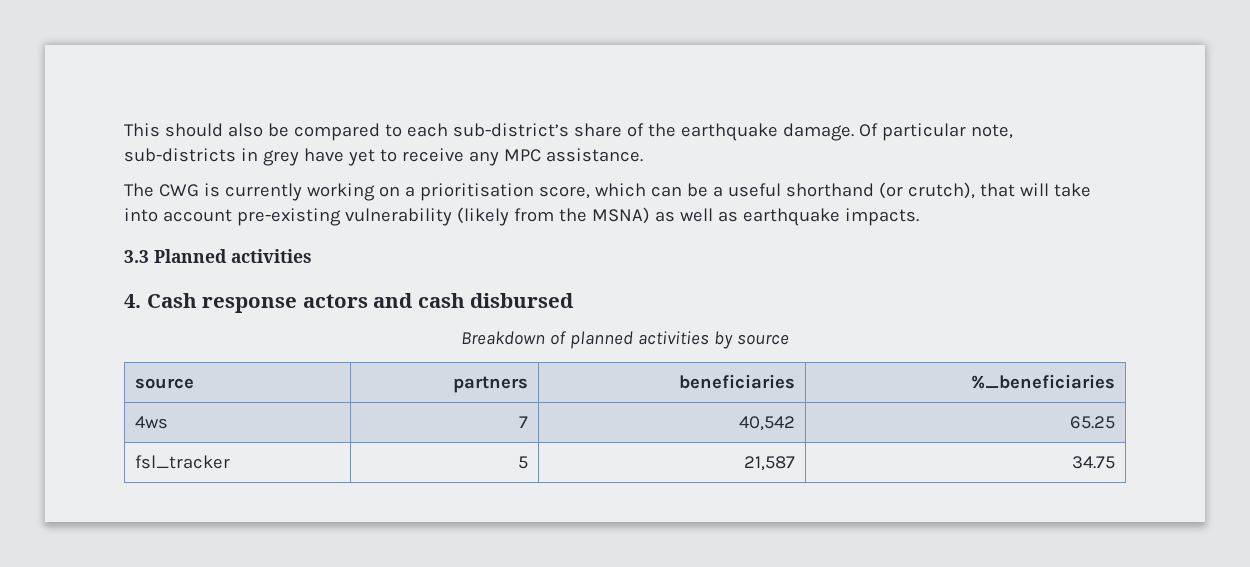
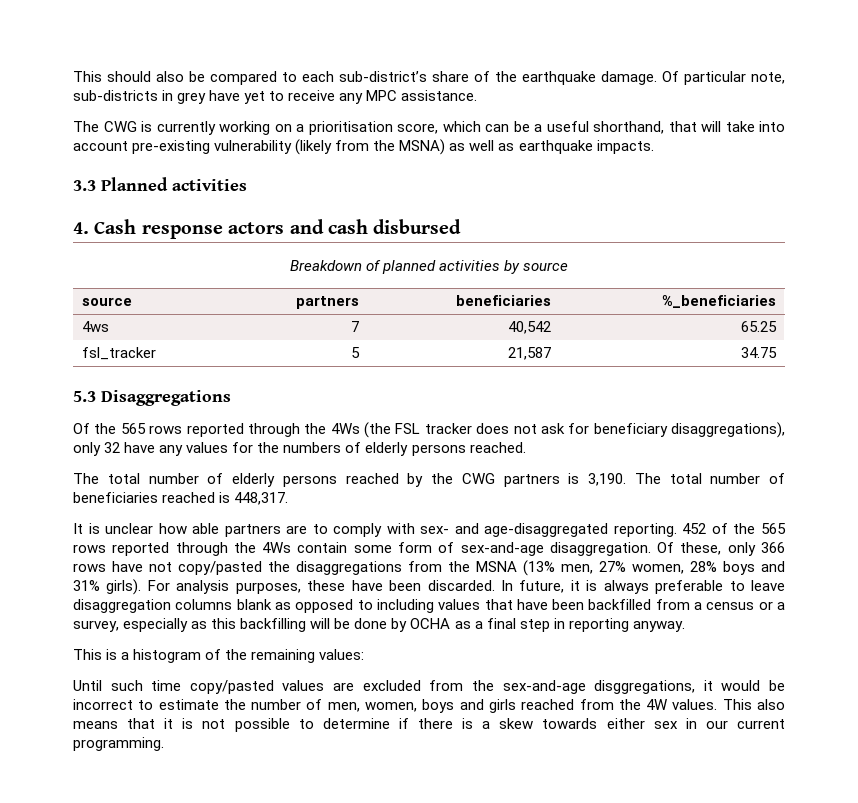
[785,182,975,199] shorthand (or crutch), -> [593,121,664,134] shorthand,
(1115, 462) none -> [73,390,231,406] [73,422,785,438] [73,442,526,456] [73,473,785,487] [73,492,289,505] [73,523,786,537] [73,542,786,556] [73,560,785,576] [73,579,785,595] [73,599,785,613] [73,618,685,632] [73,649,365,663] [73,680,786,694] [73,699,785,713] [73,718,785,732] [73,737,164,751] // 5.3 Disaggregations // Of the 565 rows reported through the 4Ws (the FSL tracker does not ask for beneficiary disaggregations), only 32 have any values for the numbers of elderly persons reached. // The total number of elderly persons reached by the CWG partners is 3,190. The total number of beneficiaries reached is 448,317. // It is unclear how able partners are to comply with sex- and age-disaggregated reporting. 452 of the 565 rows reported through the 4Ws contain some form of sex-and-age disaggregation. Of these, only 366 rows have not copy/pasted the disaggregations from the MSNA (13% men, 27% women, 28% boys and 31% girls). For analysis purposes, these have been discarded. In future, it is always preferable to leave disaggregation columns blank as opposed to including values that have been backfilled from a census or a survey, especially as this backfilling will be done by OCHA as a final step in reporting anyway. // This is a histogram of the remaining values: // Until such time copy/pasted values are excluded from the sex-and-age disggregations, it would be incorrect to estimate the number of men, women, boys and girls reached from the 4W values. This also means that it is not possible to determine if there is a skew towards either sex in our current programming.

